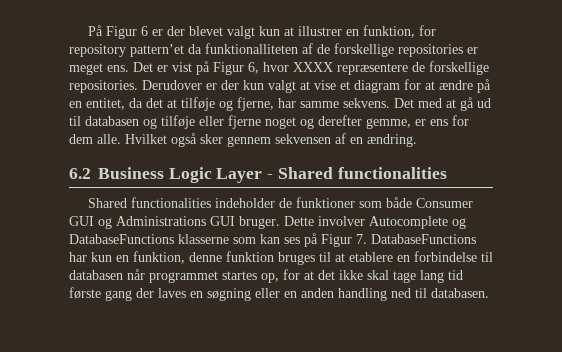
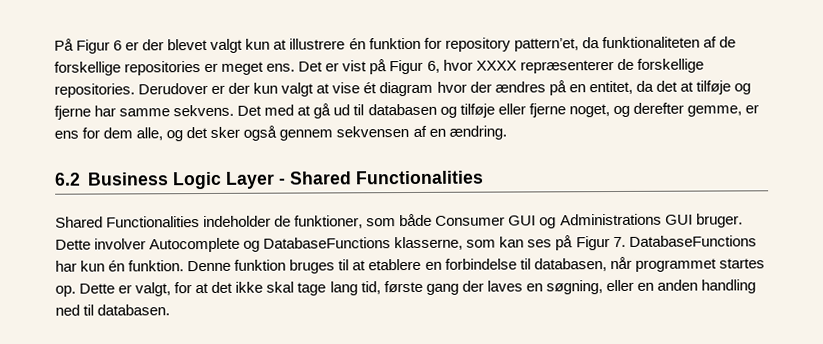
[298,25,437,38] [69,43,298,57] illustrer en funktion, for repository pattern’et da funktionalliteten -> [289,36,700,52] illustrere én funktion for repository pattern’et, da funktionaliteten
[337,63,408,75] repræsentere -> [519,60,614,74] repræsenterer
[340,79,473,93] et diagram for at ændre -> [363,81,546,97] ét diagram hvor der ændres
[237,97,274,111] fjerne, -> [54,105,91,120] fjerne
[265,117,296,129] noget -> [568,104,610,118] noget,
[97,133,223,147] alle. Hvilket også sker -> [136,125,278,142] alle, og det sker også
[337,167,447,179] [88,197,212,208] functionalities // Shared functionalities -> [354,170,484,185] [55,216,201,228] Functionalities // Shared Functionalities
[296,197,356,208] funktioner -> [294,215,364,229] funktioner,
[178,234,229,244] klasserne -> [394,236,464,251] klasserne,
[116,251,222,264] en funktion, denne -> [108,260,232,272] én funktion. Denne
[69,270,123,280] databasen -> [533,258,607,272] databasen,
[261,273,279,283] op, -> [55,282,172,297] op. Dette er valgt,
[448,270,463,280] tid -> [360,281,381,295] tid,
[207,288,251,301] søgning -> [545,280,603,295] søgning,

